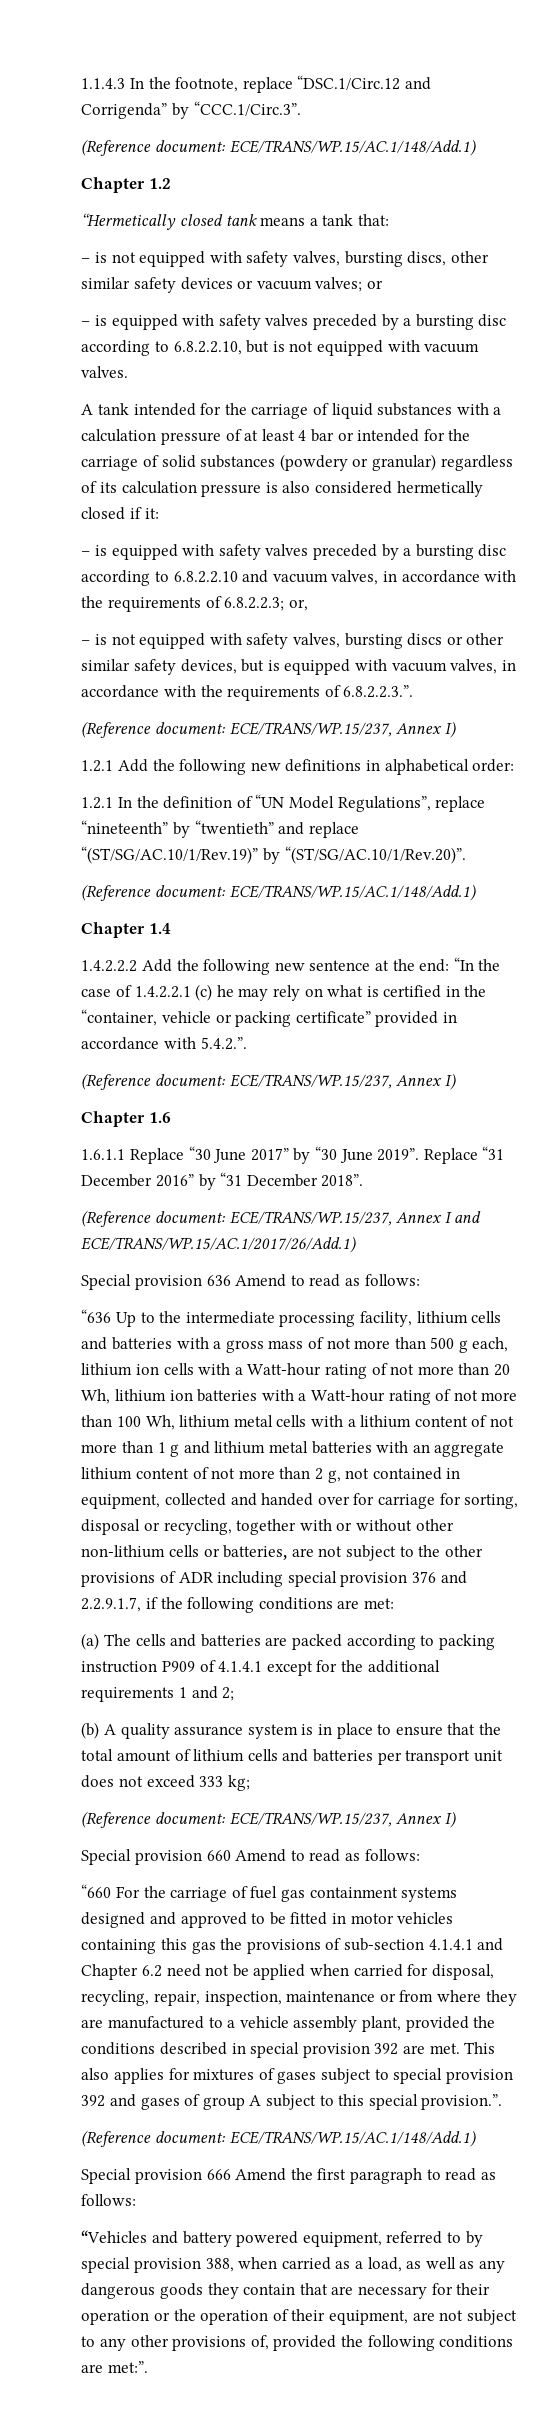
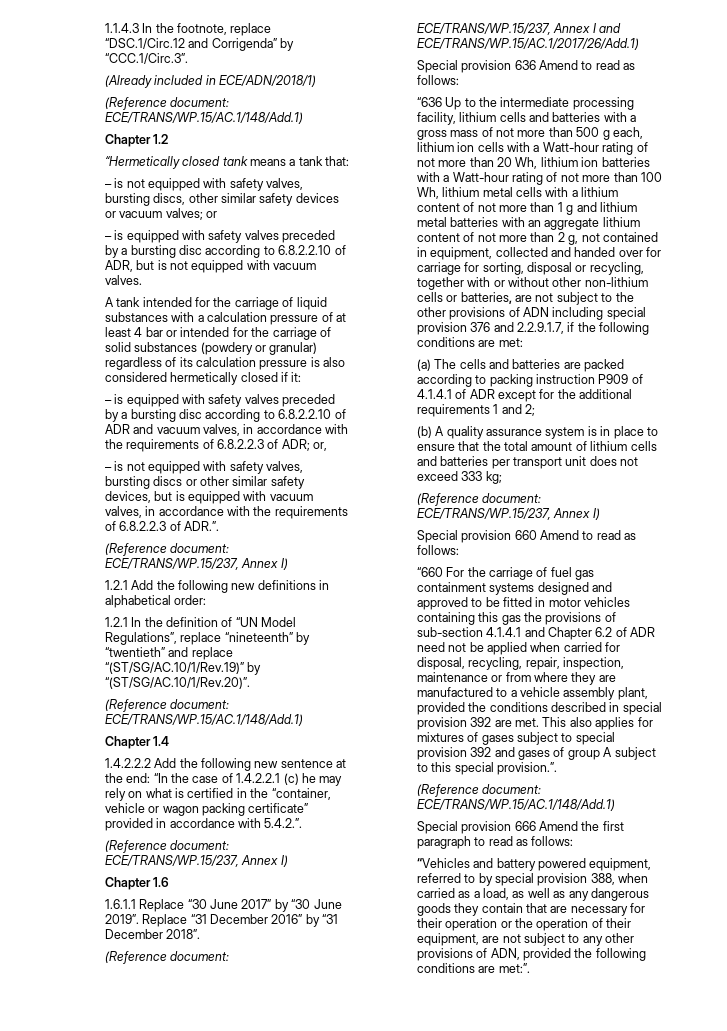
(301, 108) none -> [104,75,317,88] // (Already included in ECE/ADN/2018/1)
[173,341,242,355] 6.8.2.2.10, -> [278,245,346,255] [104,260,133,272] 6.8.2.2.10 of ADR,
(238, 577) none -> [334,409,346,419] [104,424,130,434] of ADR
[224,597,285,611] 6.8.2.2.3; -> [217,439,310,451] 6.8.2.2.3 of ADR;
[343,685,414,698] 6.8.2.2.3.”. -> [119,521,220,531] 6.8.2.2.3 of ADR.”.
(232, 1018) none -> [162,806,199,816] wagon
[178,1572,214,1583] ADR -> [523,307,550,317] ADN
(263, 1666) none -> [455,389,495,399] of ADR
(162, 1971) none -> [615,627,656,637] of ADR
[250,2335,269,2350] of, -> [476,948,520,960] of ADN,

